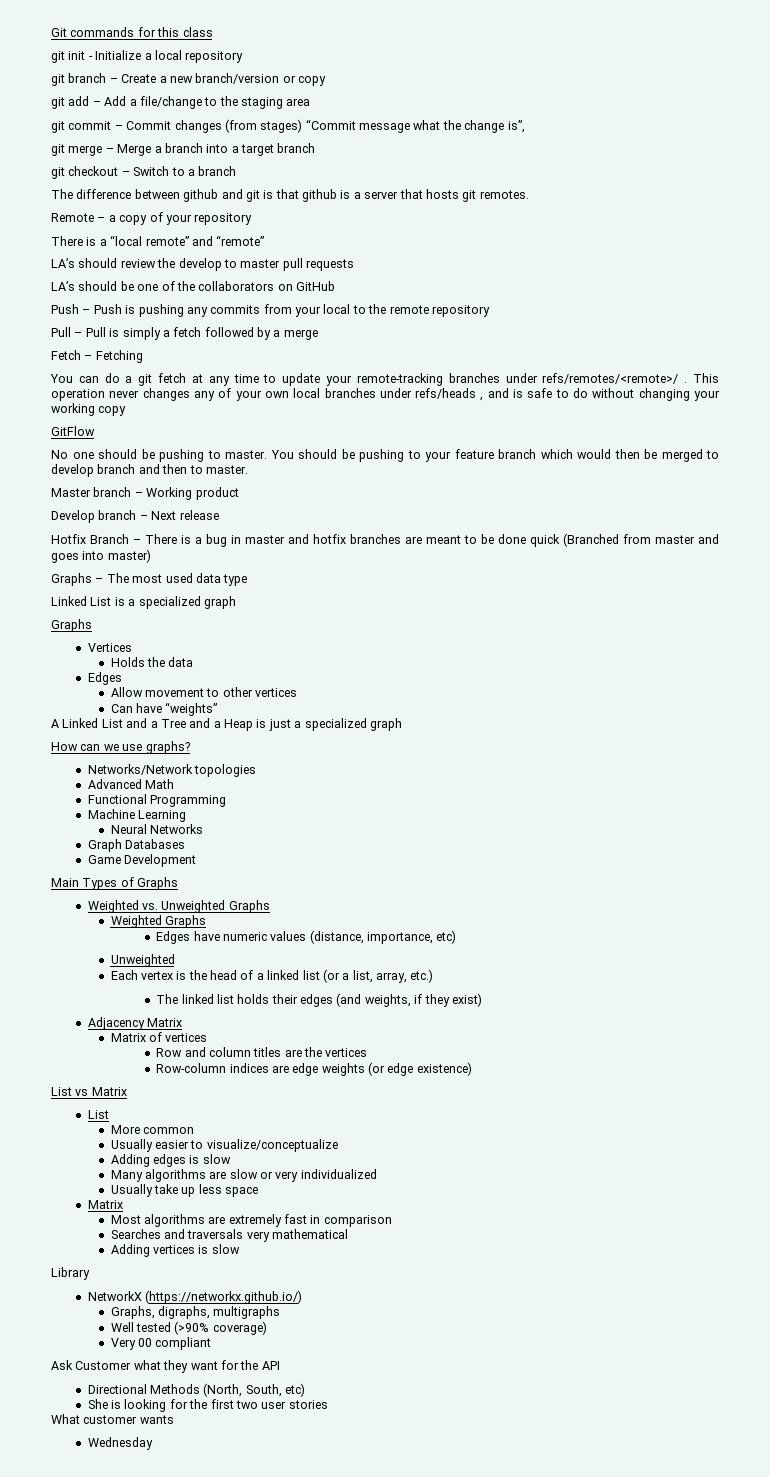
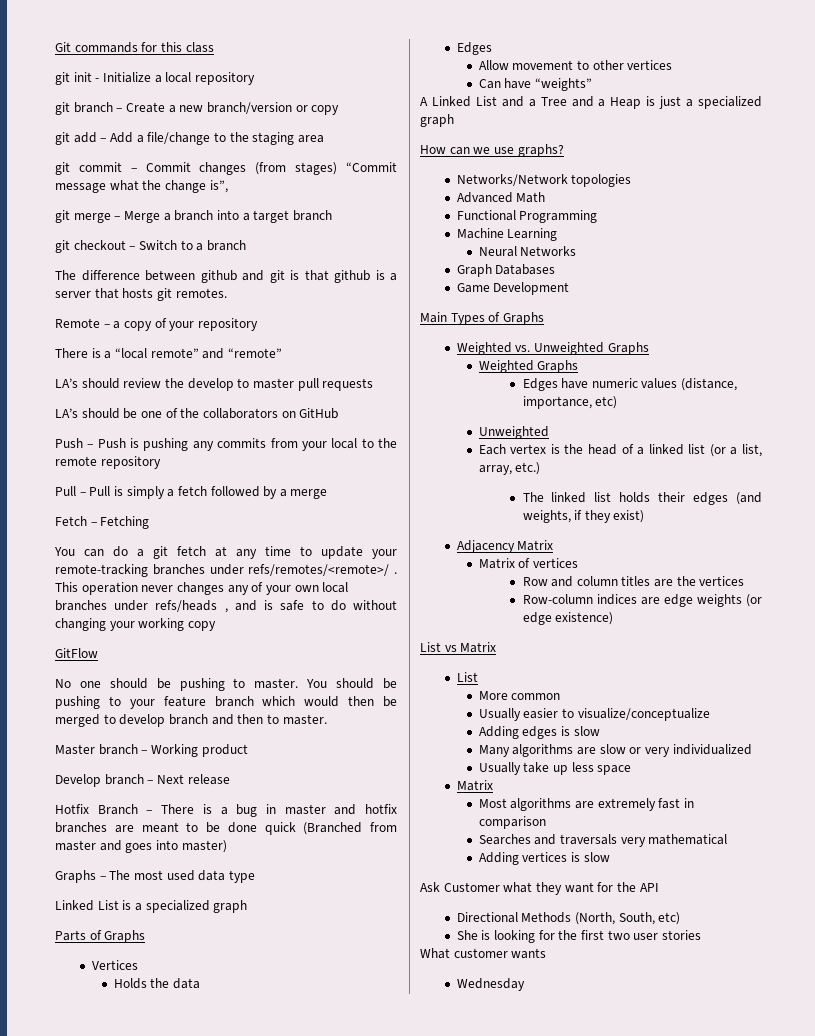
(236, 602) none -> [55,930,102,941] Parts of
[51,1267,90,1280] [87,1290,302,1304] [110,1306,281,1319] [110,1321,267,1335] [110,1337,212,1350] // Library // NetworkX (https://networkx.github.io/) // Graphs, digraphs, multigraphs // Well tested (>90% coverage) // Very 00 compliant -> (610, 857) none

